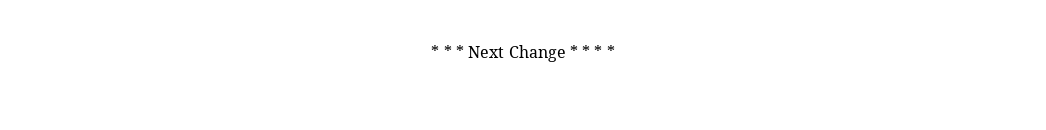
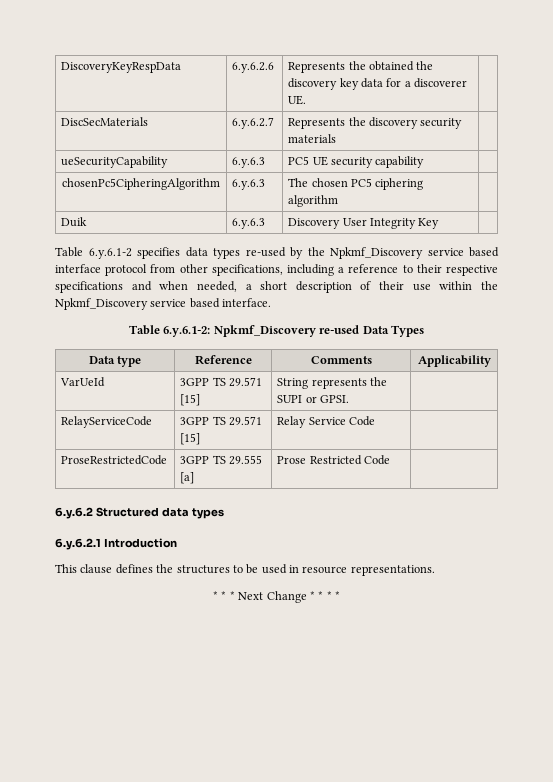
(431, 51) none -> [61,62,182,73] [232,62,275,73] [288,61,434,73] [288,78,468,90] [288,95,307,105] [61,117,149,126] [232,117,275,129] [288,117,463,129] [288,134,337,143] [61,156,169,168] [232,157,266,168] [288,156,425,168] [62,178,220,190] [232,179,266,190] [288,178,424,190] [288,195,339,207] [61,217,88,227] [232,218,266,229] [288,218,440,229] [55,247,499,259] [55,264,498,276] [55,281,498,293] [55,298,272,310] [129,325,424,337] [88,356,142,367] [194,355,252,365] [310,356,372,364] [417,355,491,367] [60,377,106,387] [180,377,263,387] [180,394,201,406] [277,377,388,389] [277,395,350,403] [61,416,153,428] [180,416,263,426] [180,433,201,445] [277,416,376,428] [61,455,168,465] [180,455,263,465] [180,472,195,484] [277,455,391,465] [55,507,224,519] [55,538,177,550] [55,564,435,576] DiscoveryKeyRespData | 6.y.6.2.6 | Represents the obtained the discovery key data for a discoverer UE. | // DiscSecMaterials | 6.y.6.2.7 | Represents the discovery security materials | // ueSecurityCapability | 6.y.6.3 | PC5 UE security capability | // chosenPc5CipheringAlgorithm | 6.y.6.3 | The chosen PC5 ciphering algorithm | // Duik | 6.y.6.3 | Discovery User Integrity Key | // Table 6.y.6.1-2 specifies data types re-used by the Npkmf_Discovery service based interface protocol from other specifications, including a reference to their respective specifications and when needed, a short description of their use within the Npkmf_Discovery service based interface. // Table 6.y.6.1-2: Npkmf_Discovery re-used Data Types // Data type | Reference | Comments | Applicability // VarUeId | 3GPP TS 29.571 [15] | String represents the SUPI or GPSI. | // RelayServiceCode | 3GPP TS 29.571 [15] | Relay Service Code | // ProseRestrictedCode | 3GPP TS 29.555 [a] | Prose Restricted Code | // 6.y.6.2 Structured data types // 6.y.6.2.1 Introduction // This clause defines the structures to be used in resource representations. //

